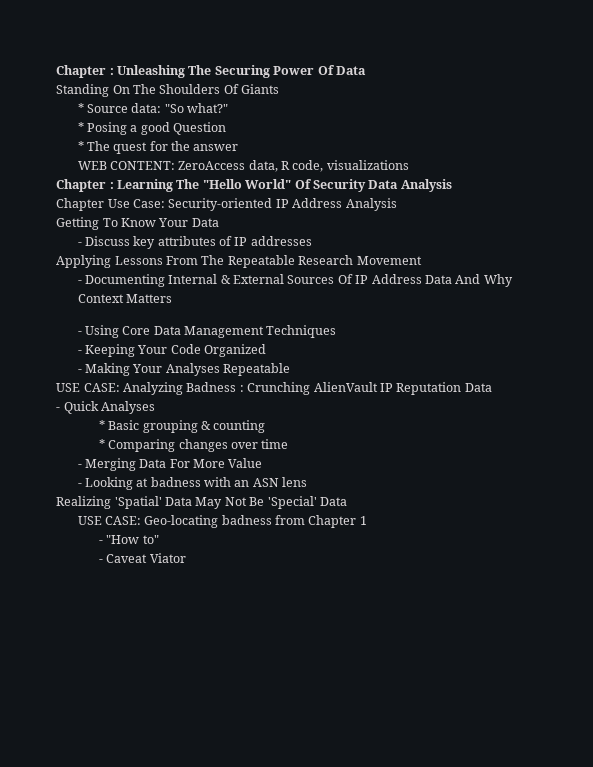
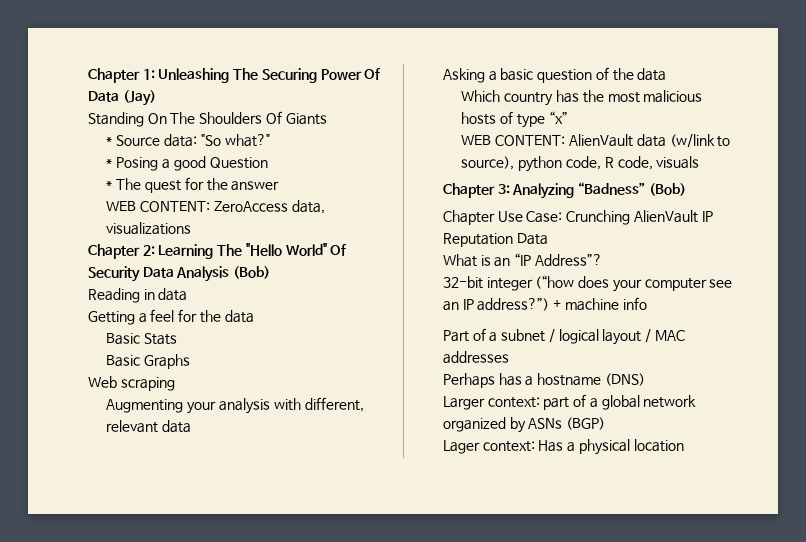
[56,65,114,78] Chapter : -> [87,68,155,83] Chapter 1:
(366, 70) none -> [122,90,156,106] (Jay)
[281,160,324,172] R code, -> (325, 207) none
[109,182,114,189] : -> [142,245,155,256] 2:
[56,198,397,211] [56,217,219,230] [77,236,312,249] [56,255,422,268] [77,274,513,287] [77,294,172,303] [77,325,337,338] [77,344,267,357] [77,363,291,376] [56,382,244,395] // Chapter Use Case: Security-oriented IP Address Analysis // Getting To Know Your Data // - Discuss key attributes of IP addresses // Applying Lessons From The Repeatable Research Movement // - Documenting Internal & External Sources Of IP Address Data And Why Context Matters // - Using Core Data Management Techniques // - Keeping Your Code Organized // - Making Your Analyses Repeatable // USE CASE: Analyzing Badness : -> [233,266,271,279] [87,288,188,303] [87,309,254,325] [106,333,178,345] [106,354,191,369] [87,376,175,391] [106,397,364,414] [106,420,192,433] [442,67,667,83] [461,90,703,106] [461,111,568,128] [461,134,731,148] [461,156,700,172] [442,182,686,199] [442,210,563,225] (Bob) // Reading in data // Getting a feel for the data // Basic Stats // Basic Graphs // Web scraping // Augmenting your analysis with different, relevant data // Asking a basic question of the data // Which country has the most malicious hosts of type “x” // WEB CONTENT: AlienVault data (w/link to source), python code, R code, visuals // Chapter 3: Analyzing “Badness” (Bob) // Chapter Use Case:
[56,401,156,414] [98,420,266,433] [98,439,289,452] [77,458,263,471] [77,477,308,490] [56,496,347,509] [77,515,367,528] [98,535,159,544] [98,553,186,563] - Quick Analyses // * Basic grouping & counting // * Comparing changes over time // - Merging Data For More Value // - Looking at badness with an ASN lens // Realizing 'Spatial' Data May Not Be 'Special' Data // USE CASE: Geo-locating badness from Chapter 1 // - "How to" // - Caveat Viator -> [442,253,602,267] [442,275,733,292] [442,297,647,311] [442,328,685,345] [442,351,509,364] [442,373,645,388] [442,394,697,410] [442,417,606,433] [442,439,684,455] What is an “IP Address”? // 32-bit integer (“how does your computer see an IP address?”) + machine info // Part of a subnet / logical layout / MAC addresses // Perhaps has a hostname (DNS) // Larger context: part of a global network organized by ASNs (BGP) // Lager context: Has a physical location

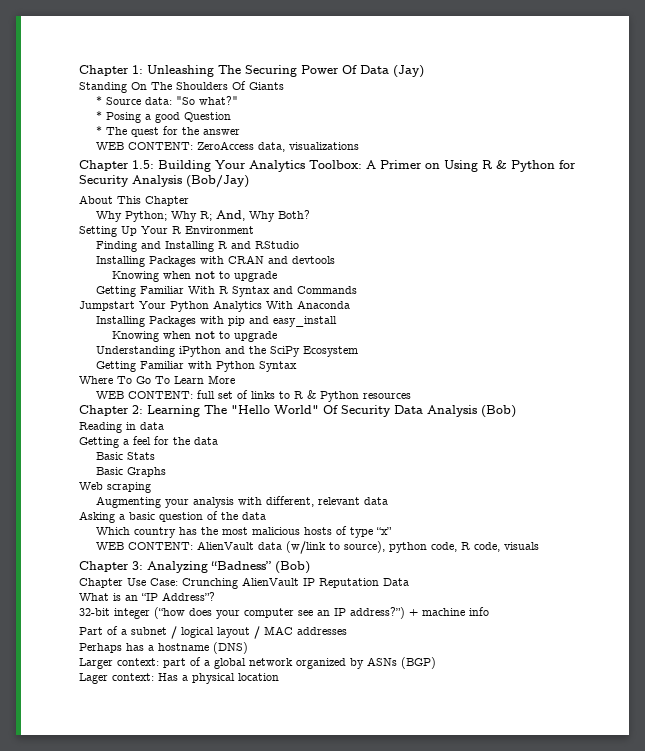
(192, 228) none -> [79,160,577,172] [79,175,250,188] [79,195,190,206] [95,210,310,222] [79,226,255,237] [95,241,299,252] [95,255,335,267] [112,271,278,282] [95,286,357,297] [79,300,351,312] [95,316,337,327] [112,331,278,342] [95,346,358,357] [95,361,297,372] [79,375,236,384] [95,390,411,402] // Chapter 1.5: Building Your Analytics Toolbox: A Primer on Using R & Python for Security Analysis (Bob/Jay) // About This Chapter // Why Python; Why R; And, Why Both? // Setting Up Your R Environment // Finding and Installing R and RStudio // Installing Packages with CRAN and devtools // Knowing when not to upgrade // Getting Familiar With R Syntax and Commands // Jumpstart Your Python Analytics With Anaconda // Installing Packages with pip and easy_install // Knowing when not to upgrade // Understanding iPython and the SciPy Ecosystem // Getting Familiar with Python Syntax // Where To Go To Learn More // WEB CONTENT: full set of links to R & Python resources

